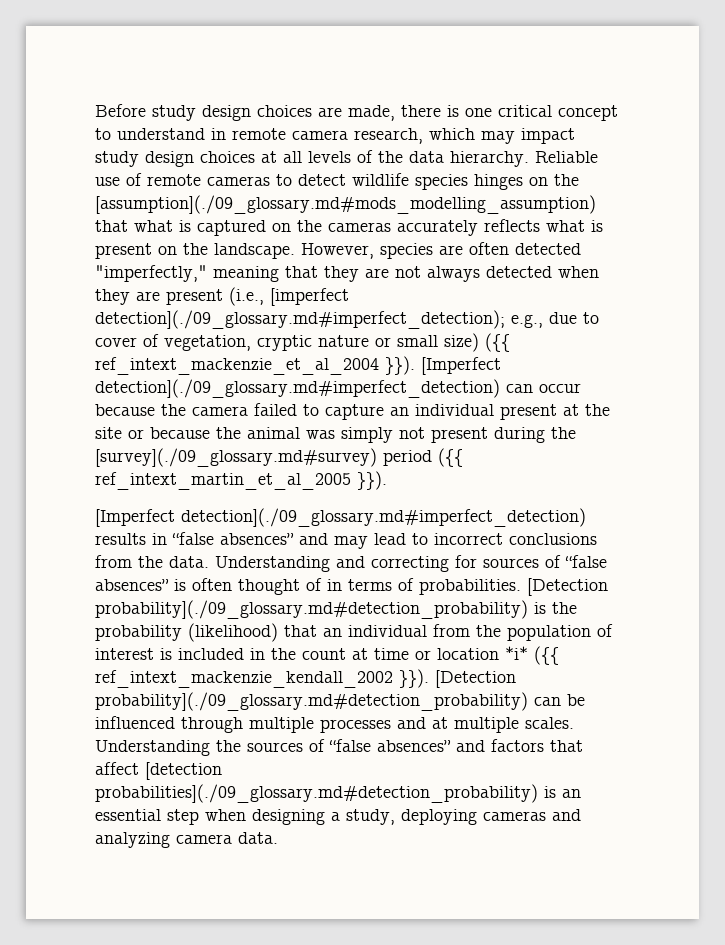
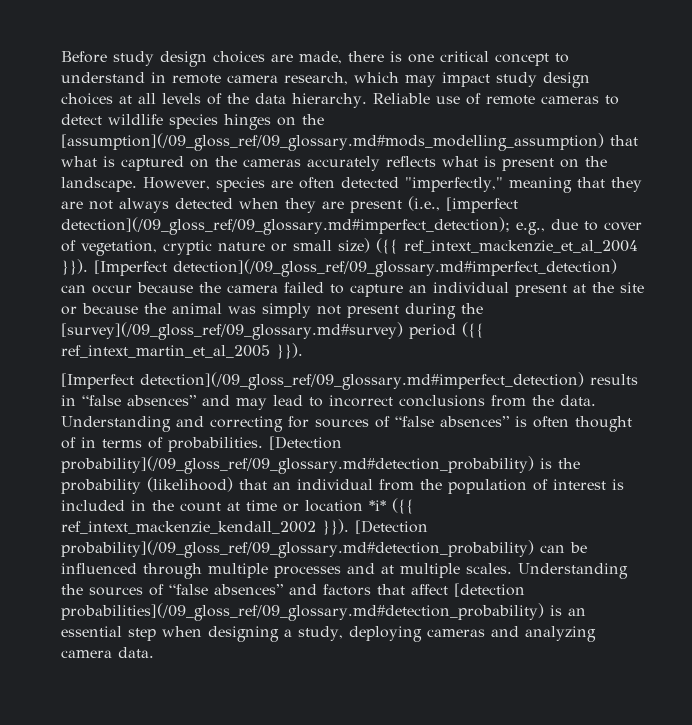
[95,195,596,214] [assumption](./09_glossary.md#mods_modelling_assumption) -> [61,133,604,151] [assumption](/09_gloss_ref/09_glossary.md#mods_modelling_assumption)
[95,310,505,329] detection](./09_glossary.md#imperfect_detection); -> [61,217,510,235] detection](/09_gloss_ref/09_glossary.md#imperfect_detection);
[95,379,500,398] detection](./09_glossary.md#imperfect_detection) -> [173,259,617,277] detection](/09_gloss_ref/09_glossary.md#imperfect_detection)
[95,448,377,467] [survey](./09_glossary.md#survey) -> [61,322,403,340] [survey](/09_gloss_ref/09_glossary.md#survey)
[181,508,586,527] detection](./09_glossary.md#imperfect_detection) -> [140,372,584,390] detection](/09_gloss_ref/09_glossary.md#imperfect_detection)
[95,600,528,619] probability](./09_glossary.md#detection_probability) -> [61,456,534,474] probability](/09_gloss_ref/09_glossary.md#detection_probability)
[95,692,528,711] probability](./09_glossary.md#detection_probability) -> [61,540,534,558] probability](/09_gloss_ref/09_glossary.md#detection_probability)
[95,784,538,803] probabilities](./09_glossary.md#detection_probability) -> [61,603,544,621] probabilities](/09_gloss_ref/09_glossary.md#detection_probability)

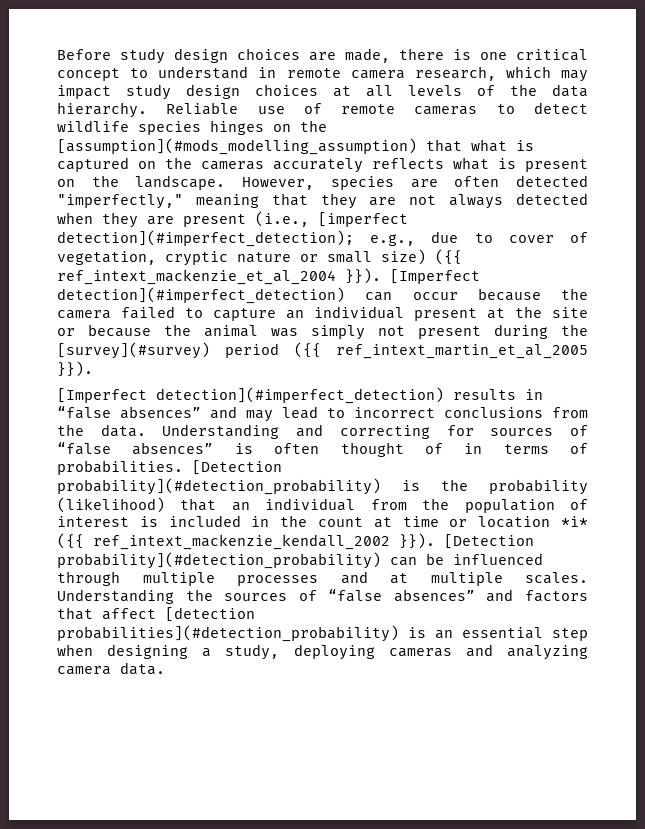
[61,133,604,151] [assumption](/09_gloss_ref/09_glossary.md#mods_modelling_assumption) -> [57,138,417,155] [assumption](#mods_modelling_assumption)
[61,217,510,235] detection](/09_gloss_ref/09_glossary.md#imperfect_detection); -> [57,230,354,247] detection](#imperfect_detection);
[173,259,617,277] detection](/09_gloss_ref/09_glossary.md#imperfect_detection) -> [57,287,345,304] detection](#imperfect_detection)
[61,322,403,340] [survey](/09_gloss_ref/09_glossary.md#survey) -> [57,342,210,359] [survey](#survey)
[140,372,584,390] detection](/09_gloss_ref/09_glossary.md#imperfect_detection) -> [156,387,444,404] detection](#imperfect_detection)
[61,456,534,474] probability](/09_gloss_ref/09_glossary.md#detection_probability) -> [57,478,381,495] probability](#detection_probability)
[61,540,534,558] probability](/09_gloss_ref/09_glossary.md#detection_probability) -> [57,552,381,569] probability](#detection_probability)
[61,603,544,621] probabilities](/09_gloss_ref/09_glossary.md#detection_probability) -> [57,625,399,642] probabilities](#detection_probability)

